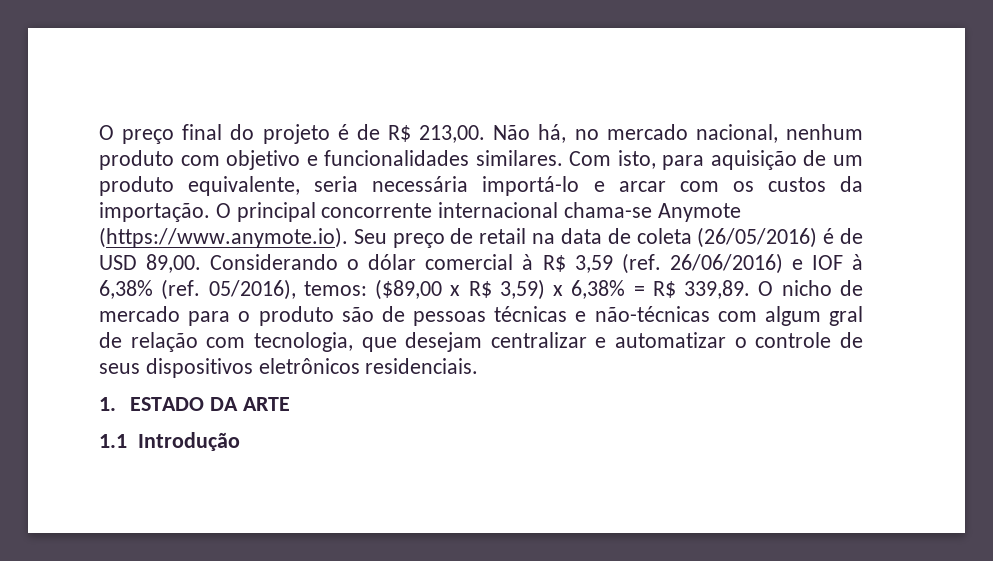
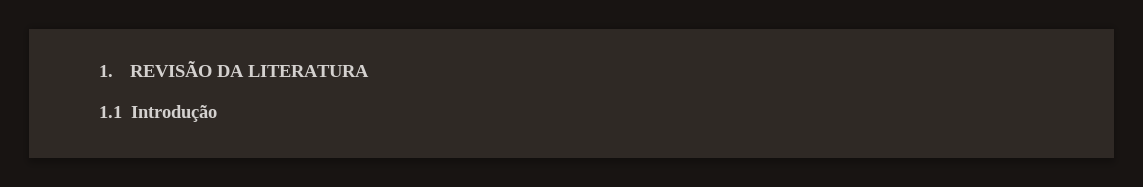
[99,124,863,144] [99,150,863,170] [99,176,864,196] [99,202,741,222] [99,227,864,248] [99,253,864,274] [99,279,863,300] [99,306,863,326] [99,332,863,352] [99,358,479,378] [99,397,290,411] O preço final do projeto é de R$ 213,00. Não há, no mercado nacional, nenhum produto com objetivo e funcionalidades similares. Com isto, para aquisição de um produto equivalente, seria necessária importá-lo e arcar com os custos da importação. O principal concorrente internacional chama-se Anymote (https://www.anymote.io). Seu preço de retail na data de coleta (26/05/2016) é de USD 89,00. Considerando o dólar comercial à R$ 3,59 (ref. 26/06/2016) e IOF à 6,38% (ref. 05/2016), temos: ($89,00 x R$ 3,59) x 6,38% = R$ 339,89. O nicho de mercado para o produto são de pessoas técnicas e não-técnicas com algum gral de relação com tecnologia, que desejam centralizar e automatizar o controle de seus dispositivos eletrônicos residenciais. // 1. ESTADO DA ARTE -> [99,61,369,77] 1. REVISÃO DA LITERATURA

